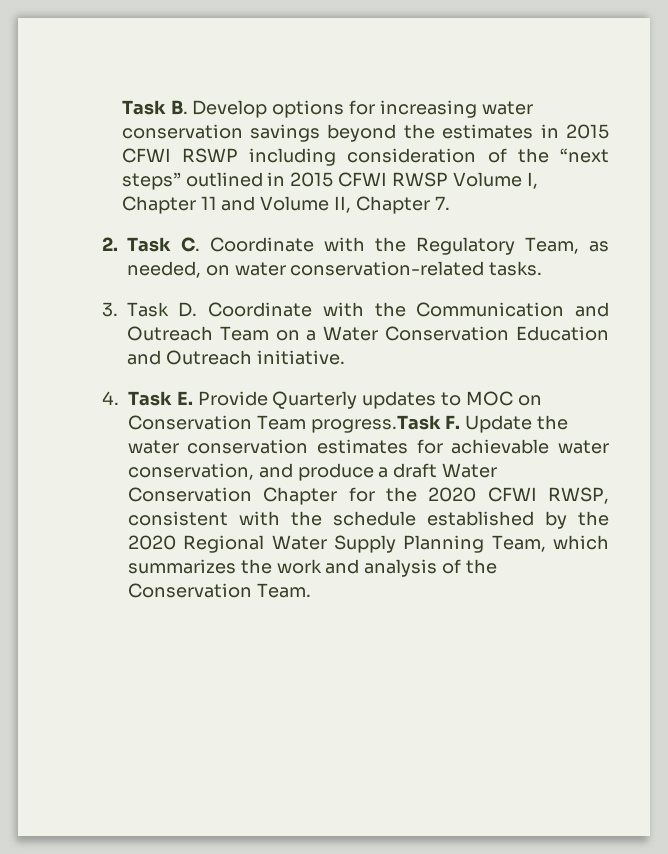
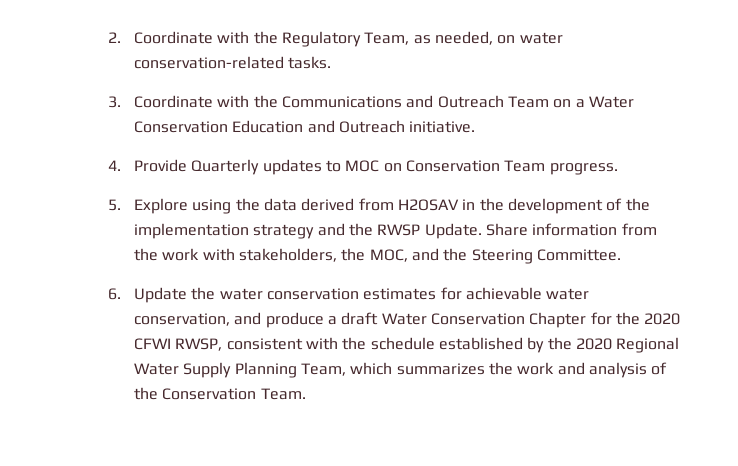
[121,100,533,118] [121,124,609,142] [121,148,609,166] [121,172,538,190] [121,196,450,214] [101,237,200,252] Task B. Develop options for increasing water conservation savings beyond the estimates in 2015 CFWI RSWP including consideration of the “next steps” outlined in 2015 CFWI RWSP Volume I, Chapter 11 and Volume II, Chapter 7. // 2. Task C. -> [108,32,122,43] 2.
[126,302,565,317] Task D. Coordinate with the Communication -> [134,95,403,108] Coordinate with the Communications
[127,391,193,406] Task E. -> (122, 165) none
[310,415,461,433] progress.Task F. -> [549,163,618,175] [108,198,650,214] [134,223,657,239] [134,248,621,264] [108,288,122,300] progress. // 5. Explore using the data derived from H2OSAV in the development of the implementation strategy and the RWSP Update. Share information from the work with stakeholders, the MOC, and the Steering Committee. // 6.

